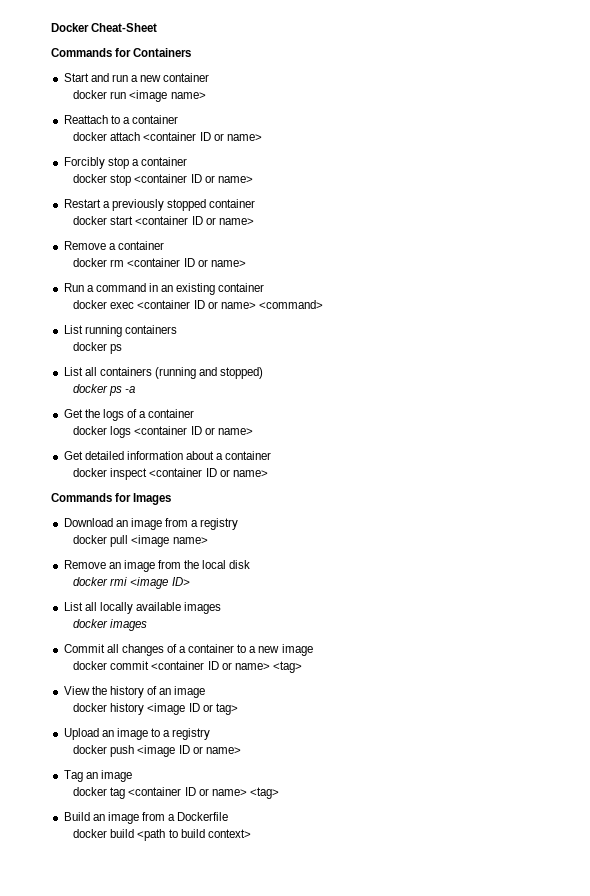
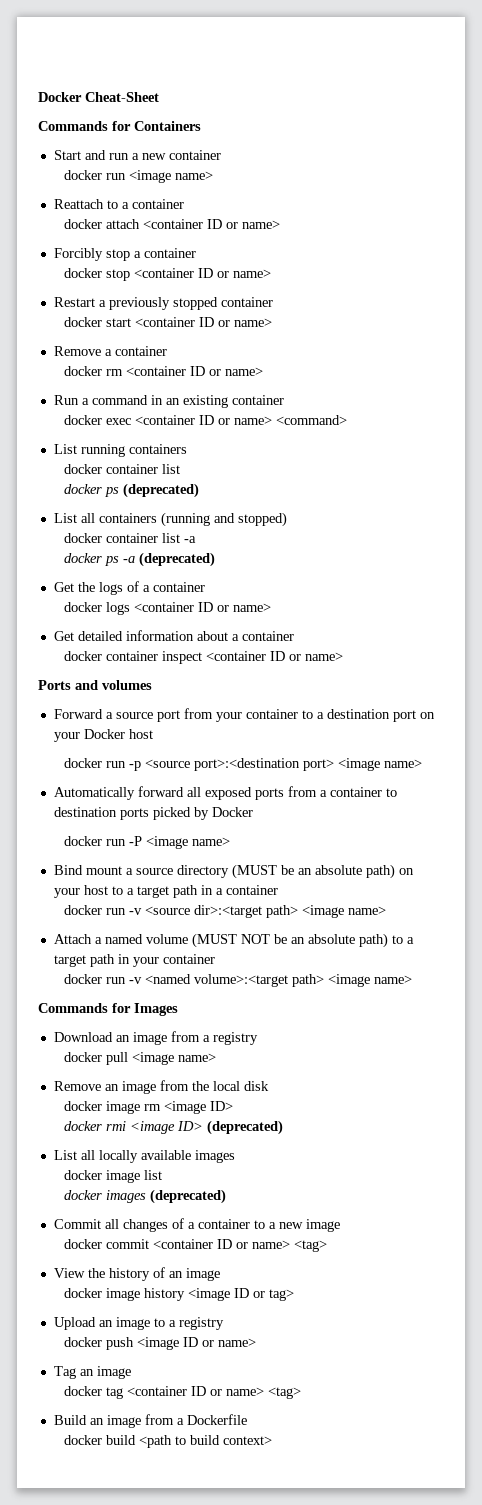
[73,342,123,354] // docker ps -> [63,464,180,474] [63,483,199,498] // docker container list // docker ps (deprecated)
(264, 373) none -> [63,533,196,543] // docker container list -a
(136, 389) none -> [138,552,215,567] (deprecated)
(108, 472) none -> [105,651,158,661] container
(268, 473) none -> [38,680,152,690] [53,708,435,722] [53,729,153,742] [63,758,422,771] [53,786,397,800] [53,807,253,820] [63,836,230,849] [53,864,414,879] [53,885,278,898] [63,905,386,918] [53,933,414,948] [53,954,215,967] [63,974,412,987] // Ports and volumes // Forward a source port from your container to a destination port on your Docker host // docker run -p <source port>:<destination port> <image name> // Automatically forward all exposed ports from a container to destination ports picked by Docker // docker run -P <image name> // Bind mount a source directory (MUST be an absolute path) on your host to a target path in a container // docker run -v <source dir>:<target path> <image name> // Attach a named volume (MUST NOT be an absolute path) to a target path in your container // docker run -v <named volume>:<target path> <image name>
(251, 564) none -> [63,1101,233,1114] // docker image rm <image ID>
(190, 581) none -> [206,1120,283,1135] (deprecated)
(222, 608) none -> [63,1170,162,1183] // docker image list
(148, 625) none -> [149,1189,226,1204] (deprecated)
(108, 707) none -> [105,1288,140,1301] image

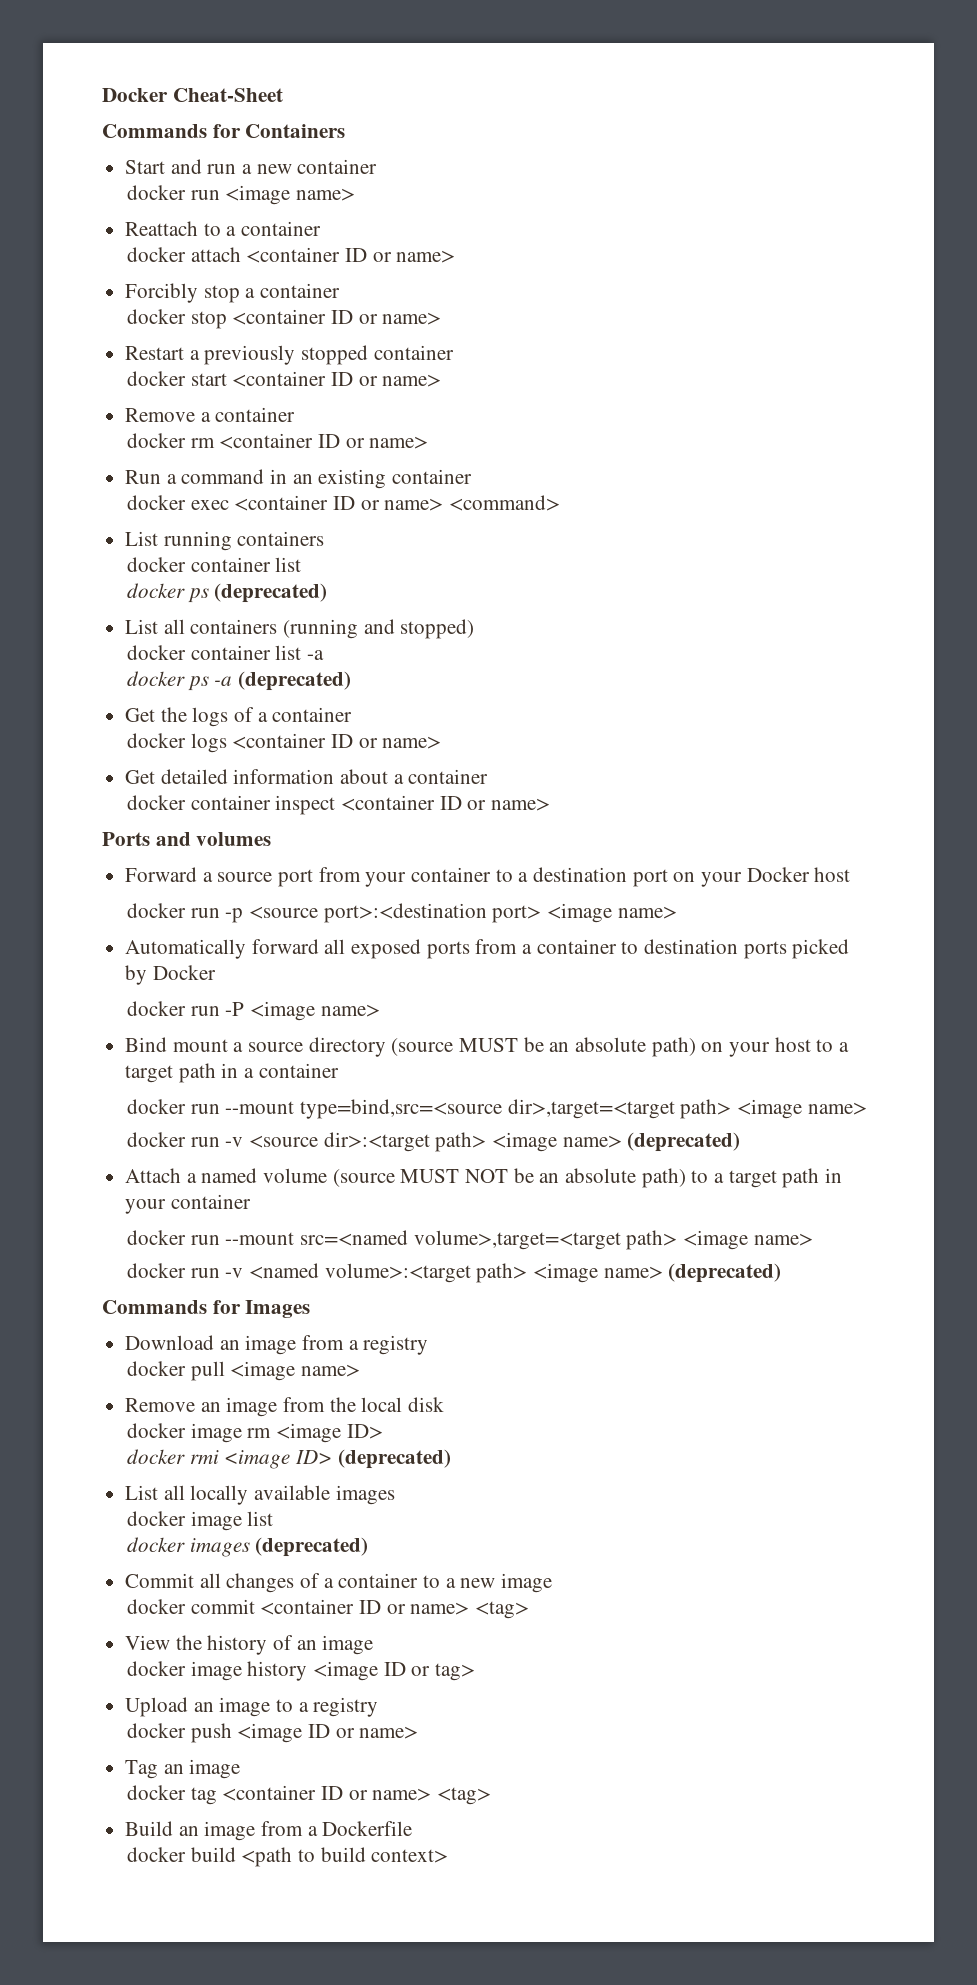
[231,864,277,879] (MUST -> [391,1038,519,1056] (source MUST
(278, 890) none -> [127,1099,867,1119] // docker run --mount type=bind,src=<source dir>,target=<target path> <image name>
(386, 910) none -> [627,1132,741,1152] (deprecated)
[191,933,237,948] (MUST -> [332,1169,460,1187] (source MUST
(215, 959) none -> [127,1230,813,1250] // docker run --mount src=<named volume>,target=<target path> <image name>
(412, 979) none -> [668,1263,782,1283] (deprecated)

